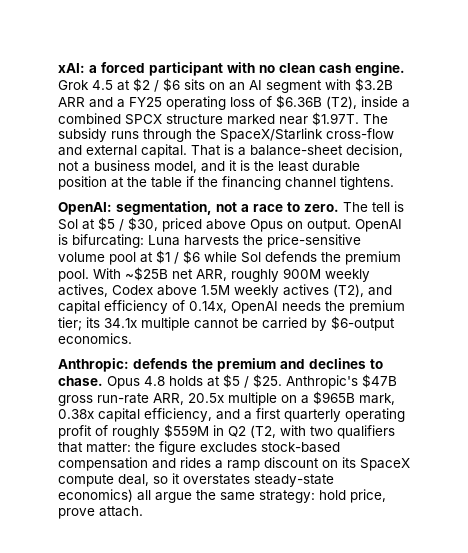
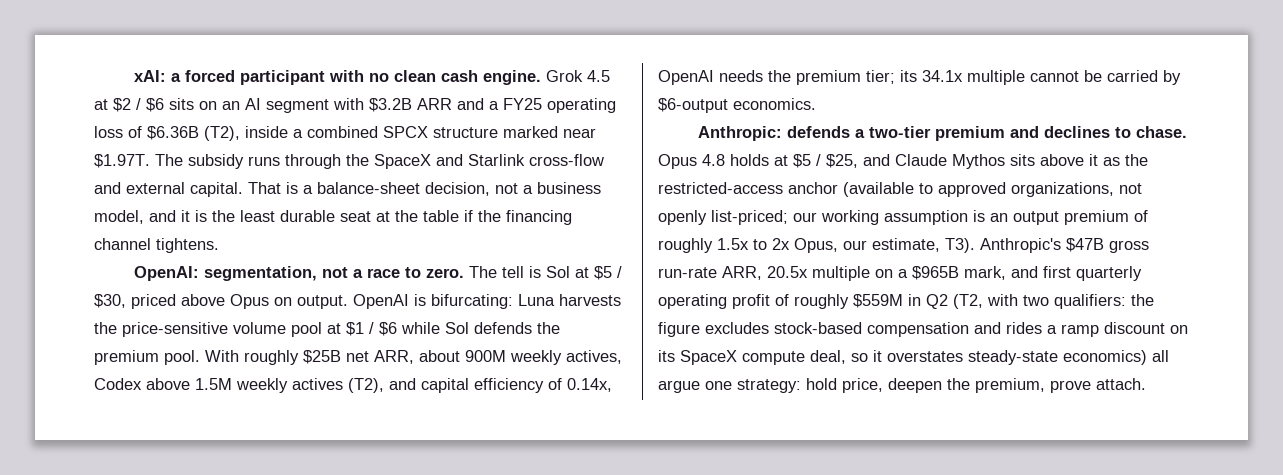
[220,128,323,142] SpaceX/Starlink -> [374,154,525,169] SpaceX and Starlink
[58,176,107,190] position -> [340,211,371,222] seat
[125,267,168,281] ~$25B -> [244,350,341,365] roughly $25B
[231,269,279,282] roughly -> [419,350,460,362] about
[192,359,213,369] the -> [855,126,932,138] a two-tier
[253,374,282,388] $25. -> [826,154,1148,169] [658,182,1142,197] [658,210,1148,225] [658,238,975,253] $25, and Claude Mythos sits above it as the restricted-access anchor (available to approved organizations, not openly list-priced; our working assumption is an output premium of roughly 1.5x to 2x Opus, our estimate, T3).
[58,408,252,422] 0.38x capital efficiency, and a -> [1011,266,1038,278] and
[337,425,395,439] [58,442,131,453] qualifiers that matter: -> [1054,294,1126,309] qualifiers:
[196,490,255,501] the same -> [705,381,732,390] one
(386, 496) none -> [888,378,1045,393] deepen the premium,

